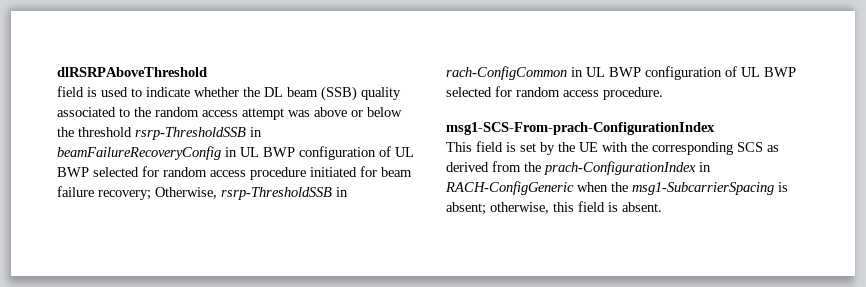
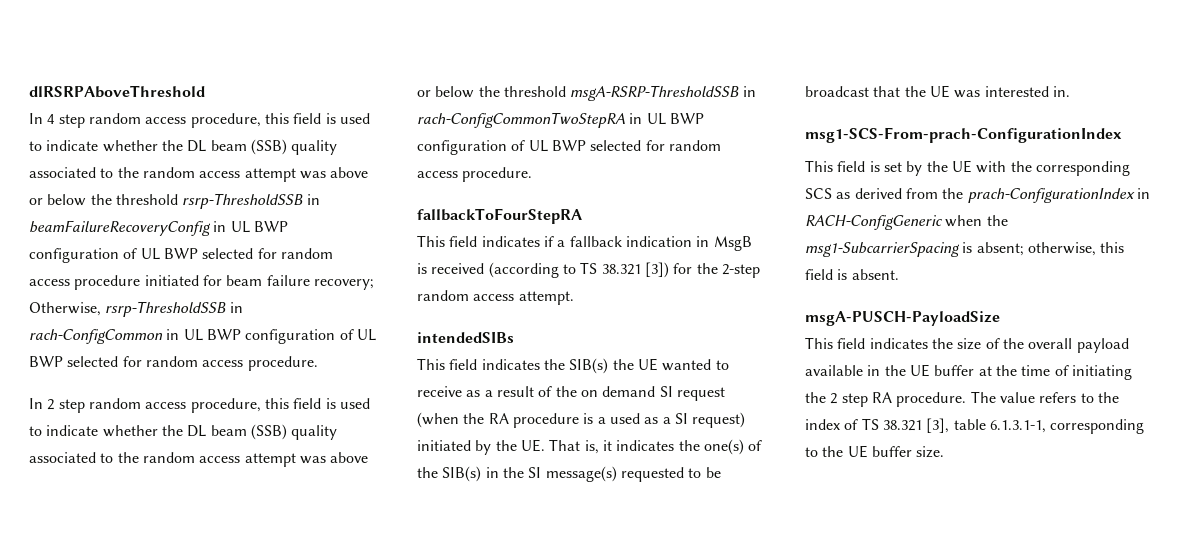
(207, 72) none -> [29,113,289,128] In 4 step random access procedure, this
(663, 93) none -> [29,398,370,413] [29,424,338,440] [29,452,369,467] [417,85,756,101] [417,112,704,128] [417,140,721,155] [417,167,533,182] [417,208,582,224] [417,235,752,251] [417,262,760,278] [417,290,574,305] [417,332,514,343] [417,358,729,374] [417,386,725,401] [417,412,746,428] [417,439,763,455] [417,466,721,482] [805,85,1070,98] // In 2 step random access procedure, this field is used to indicate whether the DL beam (SSB) quality associated to the random access attempt was above or below the threshold msgA-RSRP-ThresholdSSB in rach-ConfigCommonTwoStepRA in UL BWP configuration of UL BWP selected for random access procedure. // fallbackToFourStepRA // This field indicates if a fallback indication in MsgB is received (according to TS 38.321 [3]) for the 2-step random access attempt. // intendedSIBs // This field indicates the SIB(s) the UE wanted to receive as a result of the on demand SI request (when the RA procedure is a used as a SI request) initiated by the UE. That is, it indicates the one(s) of the SIB(s) in the SI message(s) requested to be broadcast that the UE was interested in.
(662, 207) none -> [805,311,1000,326] [805,337,1129,353] [805,364,1132,380] [805,391,1119,407] [805,418,1145,434] [805,445,945,458] // msgA-PUSCH-PayloadSize // This field indicates the size of the overall payload available in the UE buffer at the time of initiating the 2 step RA procedure. The value refers to the index of TS 38.321 [3], table 6.1.3.1-1, corresponding to the UE buffer size.

